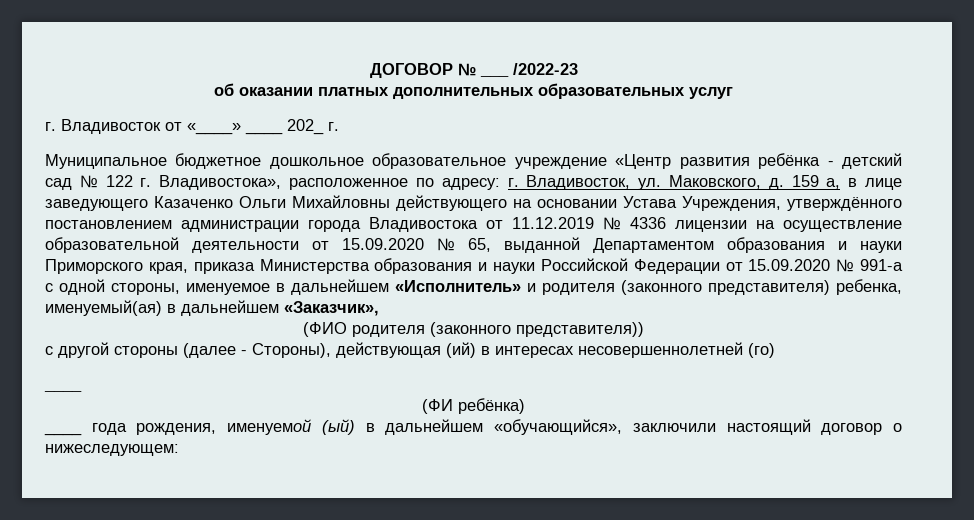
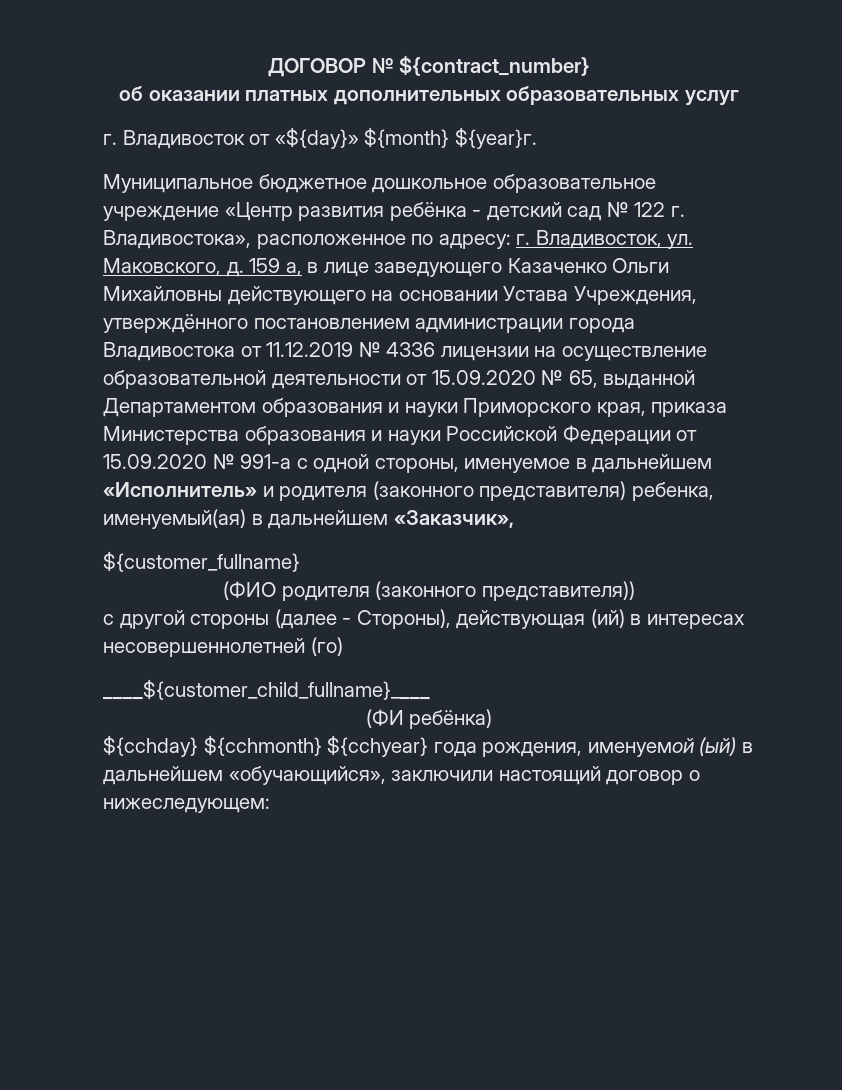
[479,75,509,77] [512,63,578,75] ___ /2022-23 -> [399,55,591,76] ${contract_number}
[187,119,339,135] «____» ____ 202_ г. -> [274,127,537,149] «${day}» ${month} ${year}г.
(379, 308) none -> [103,551,300,572] // ${customer_fullname}
[44,390,82,392] ____ -> [103,679,430,700] ____${customer_child_fullname}____
[44,432,82,436] ____ -> [103,735,429,757] ${cchday} ${cchmonth} ${cchyear}

